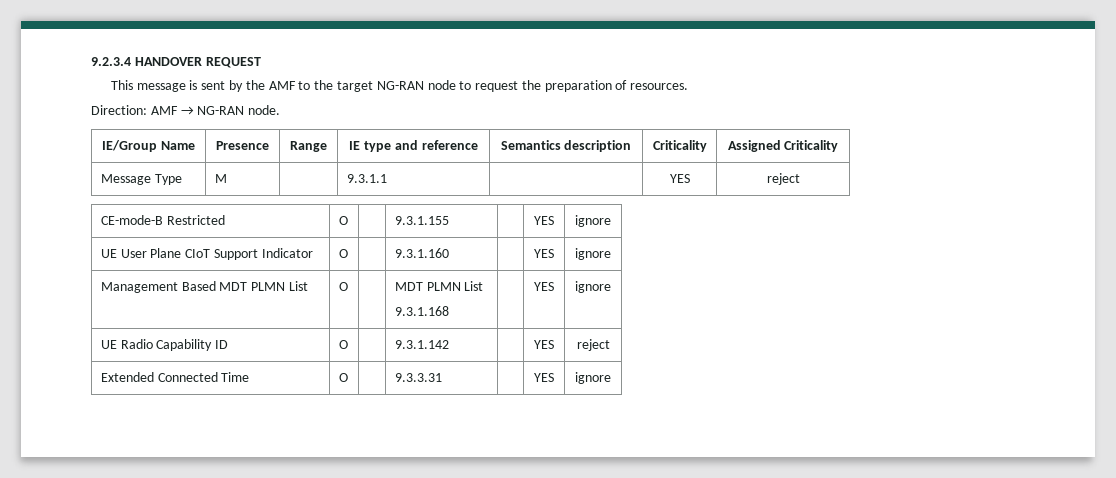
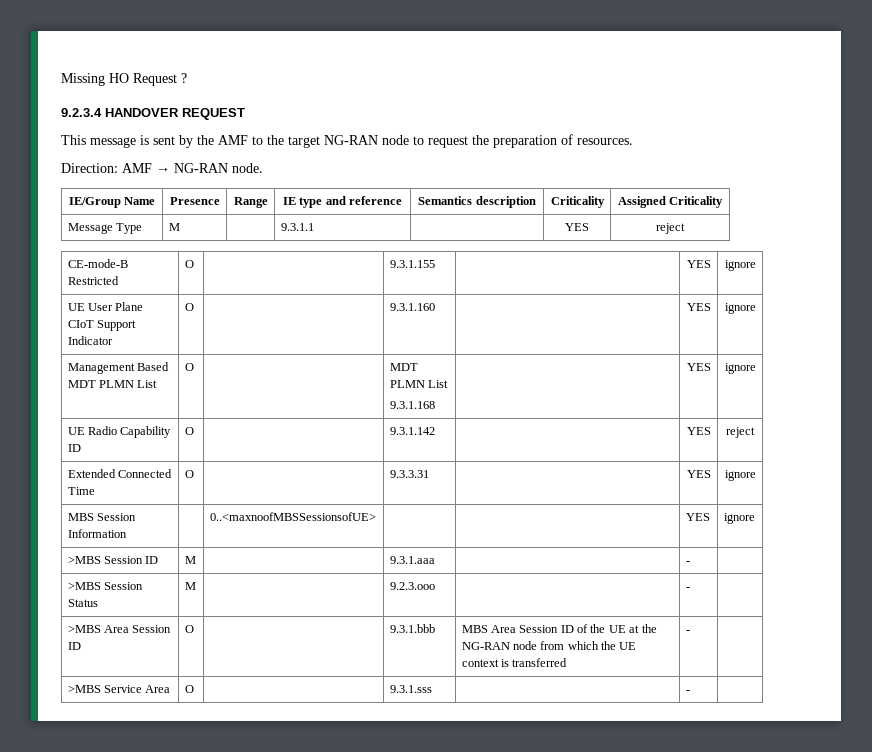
(91, 61) none -> [61,73,187,86] Missing HO Request ? //
(611, 378) none -> [67,513,136,521] [67,529,127,538] [209,512,376,521] [685,513,710,521] [723,513,755,524] [67,556,159,564] [184,556,196,564] [389,556,435,564] [685,561,690,564] [67,582,143,590] [67,599,98,607] [184,582,196,590] [389,582,435,590] [685,587,690,590] [67,625,172,633] [67,642,81,650] [184,625,194,633] [389,624,435,633] [461,624,657,633] [461,641,637,650] [461,658,568,667] [685,630,690,633] [67,685,171,693] [184,685,194,693] [389,685,432,693] [685,690,690,693] // MBS Session Information | | 0..<maxnoofMBSSessionsofUE> | | | YES | ignore // >MBS Session ID | M | | 9.3.1.aaa | | - | // >MBS Session Status | M | | 9.2.3.ooo | | - | // >MBS Area Session ID | O | | 9.3.1.bbb | MBS Area Session ID of the UE at the NG-RAN node from which the UE context is transferred | - | // >MBS Service Area | O | | 9.3.1.sss | | - |

